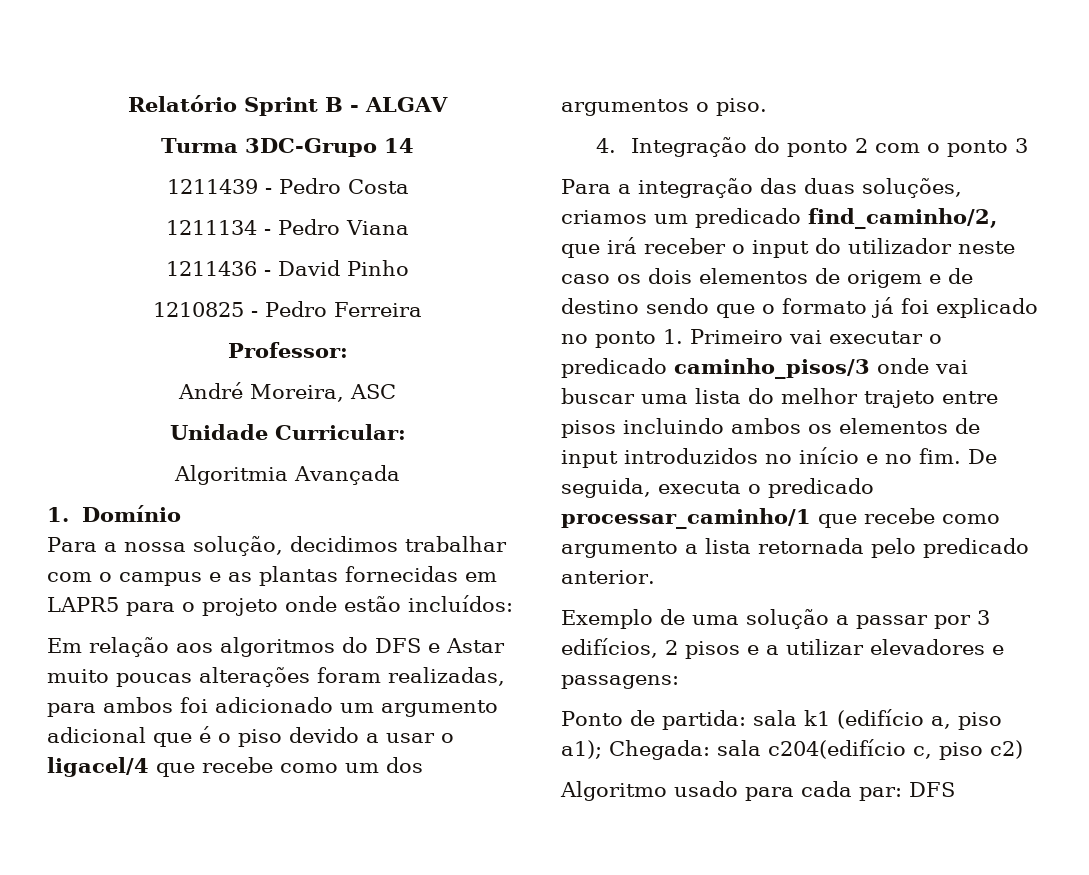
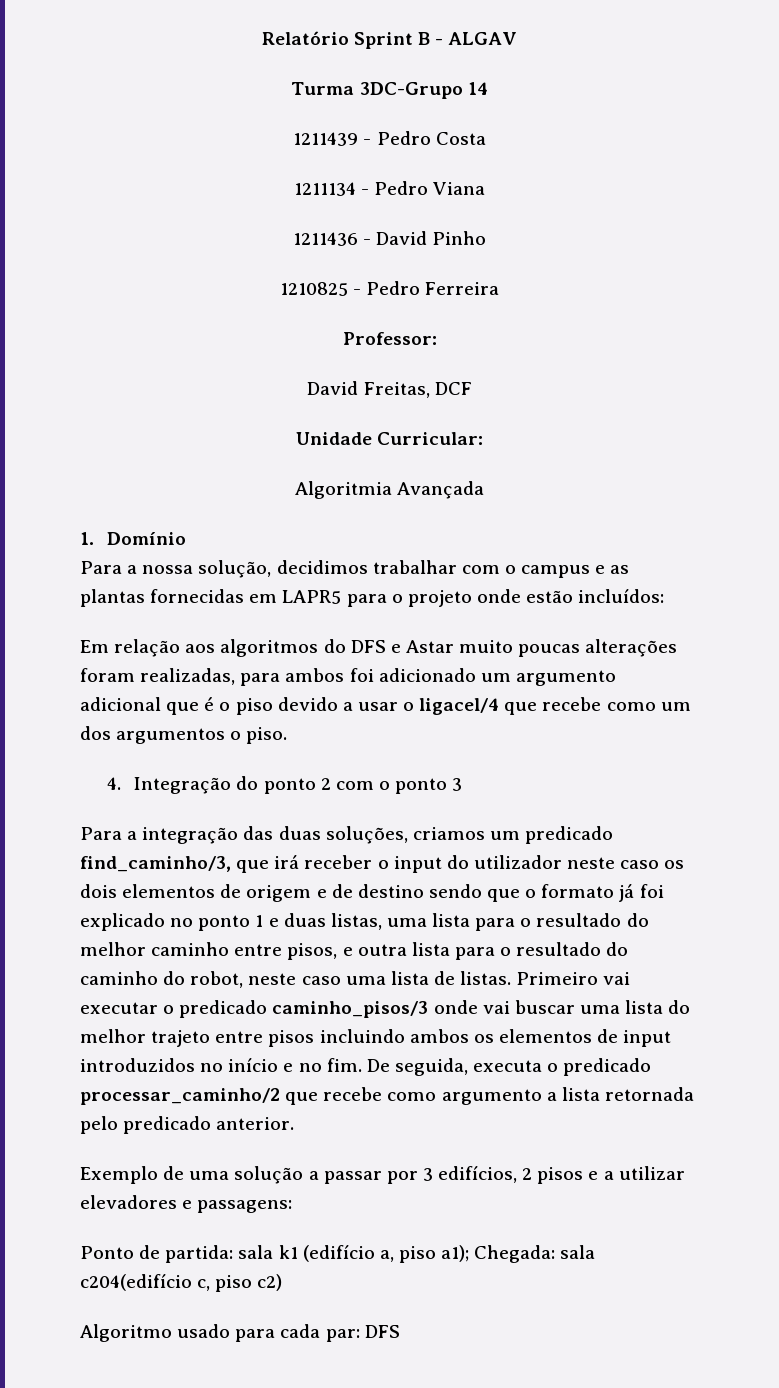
[178,382,396,402] André Moreira, ASC -> [307,381,472,398] David Freitas, DCF
[808,208,997,229] find_caminho/2, -> [80,856,231,872] find_caminho/3,
[663,329,683,344] 1. -> [255,913,649,931] [80,942,629,960] [80,971,512,988] 1 e duas listas, uma lista para o resultado do melhor caminho entre pisos, e outra lista para o resultado do caminho do robot, neste caso uma lista de listas.
[561,508,811,529] processar_caminho/1 -> [80,1088,280,1105] processar_caminho/2

